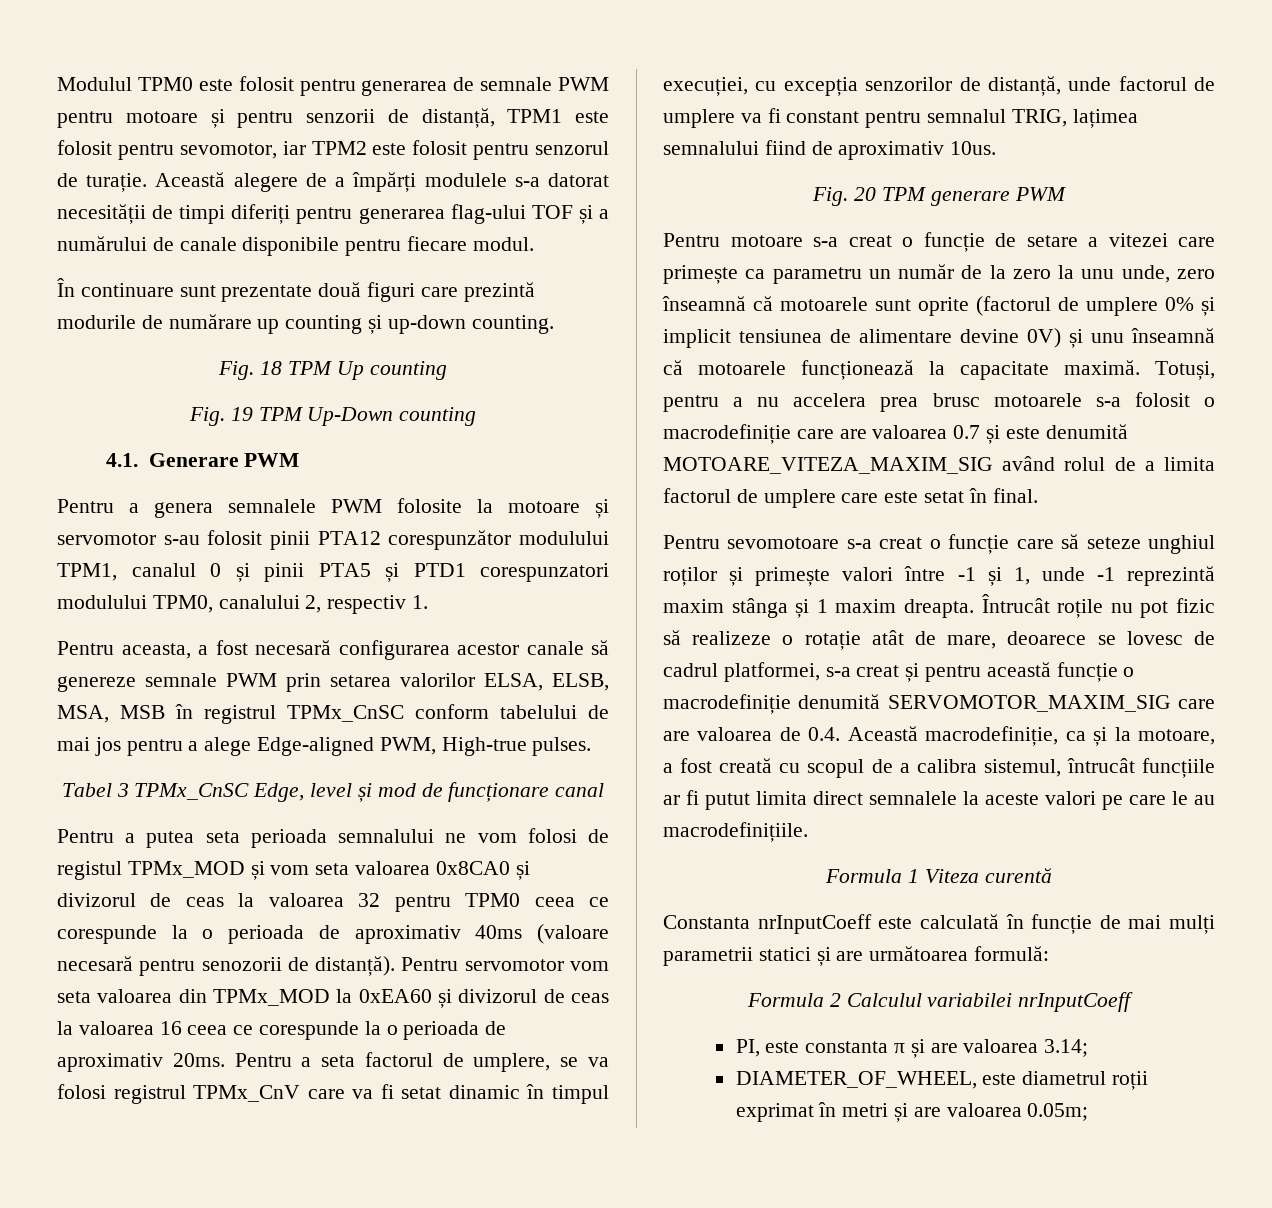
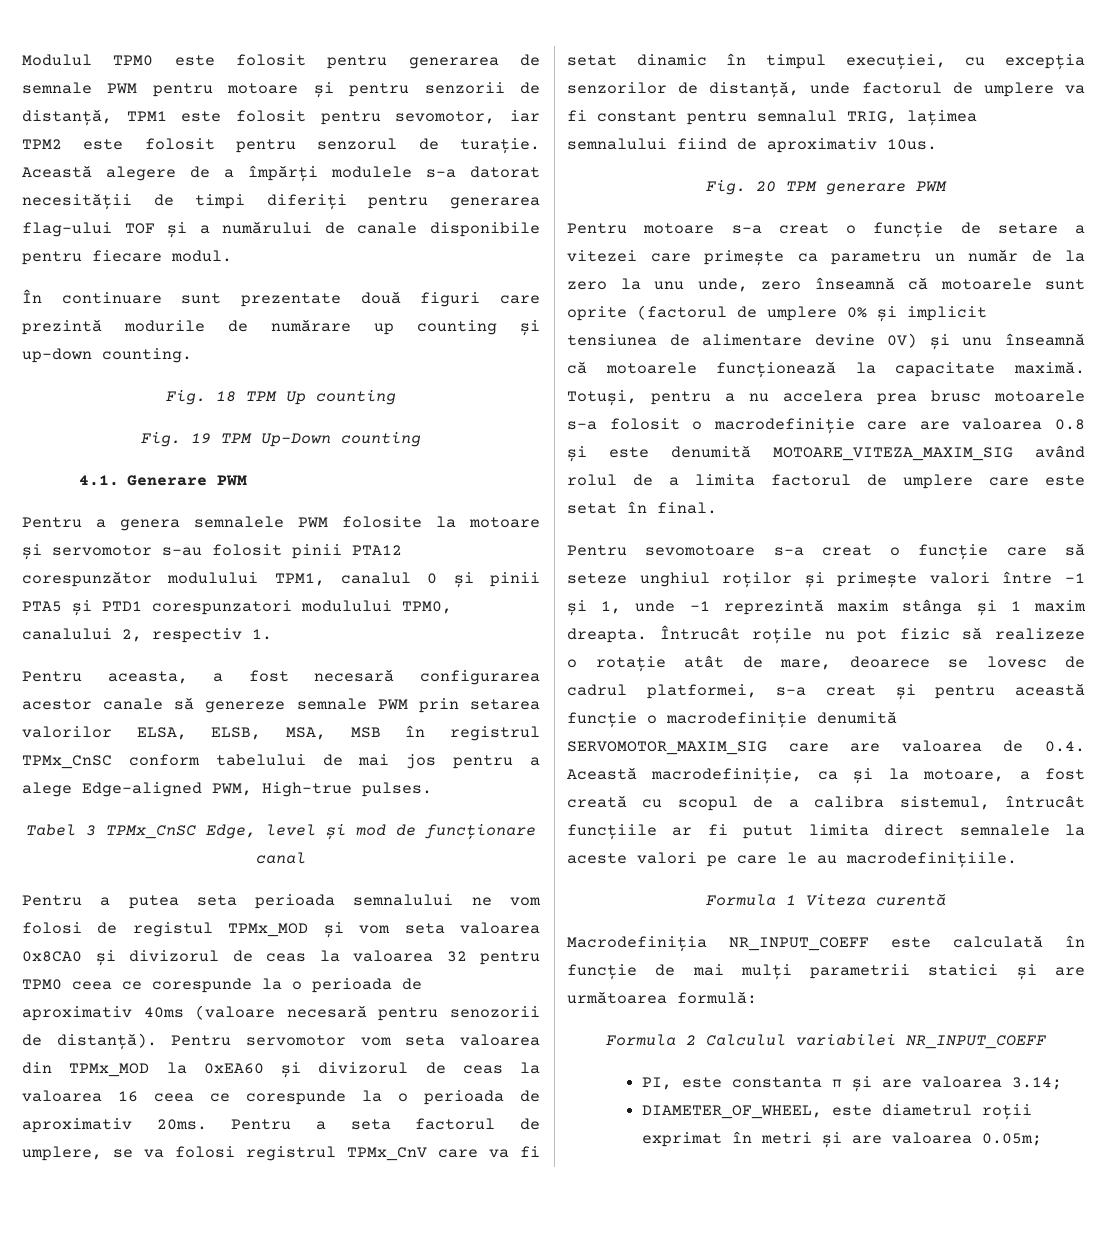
[953,425,981,439] 0.7 -> [1055,419,1085,430] 0.8
[663,914,872,934] Constanta nrInputCoeff -> [567,936,869,952] Macrodefiniția NR_INPUT_COEFF
[1018,992,1134,1012] nrInputCoeff -> [906,1035,1047,1049] NR_INPUT_COEFF

